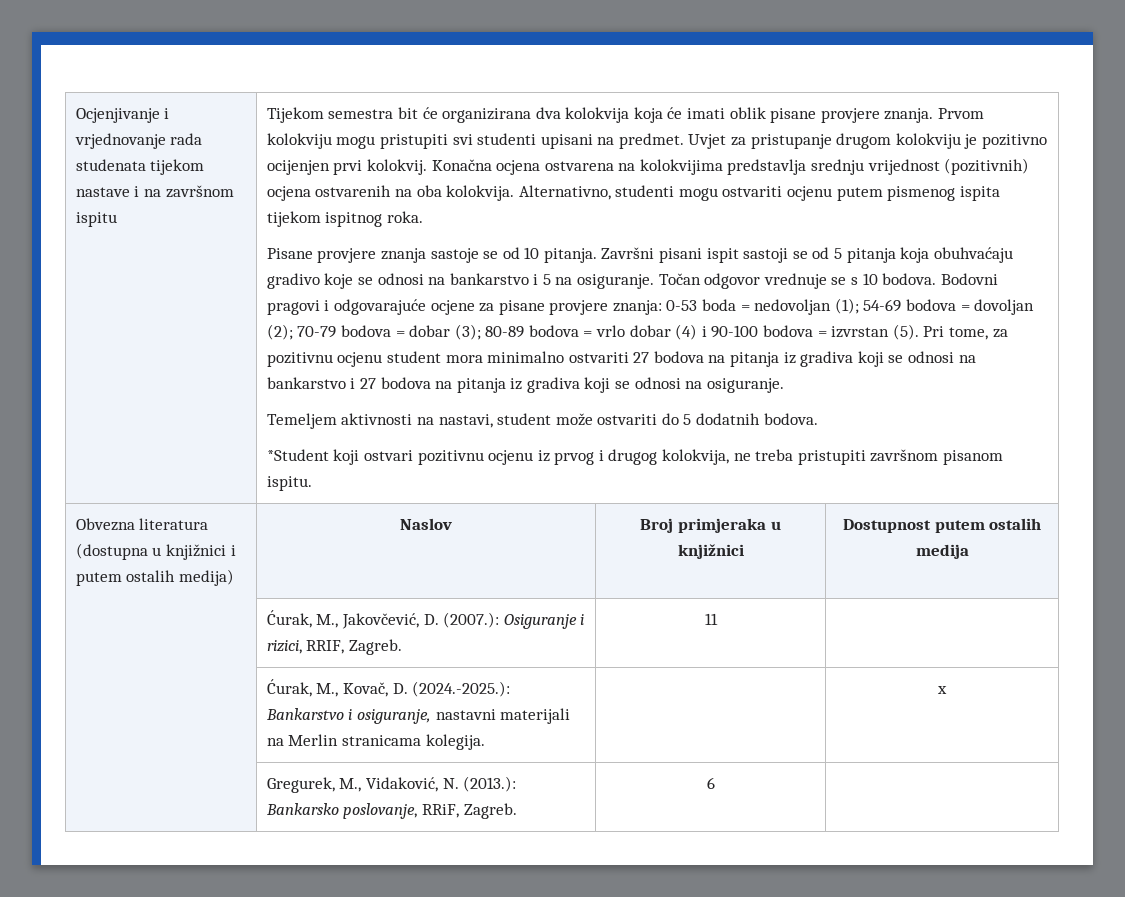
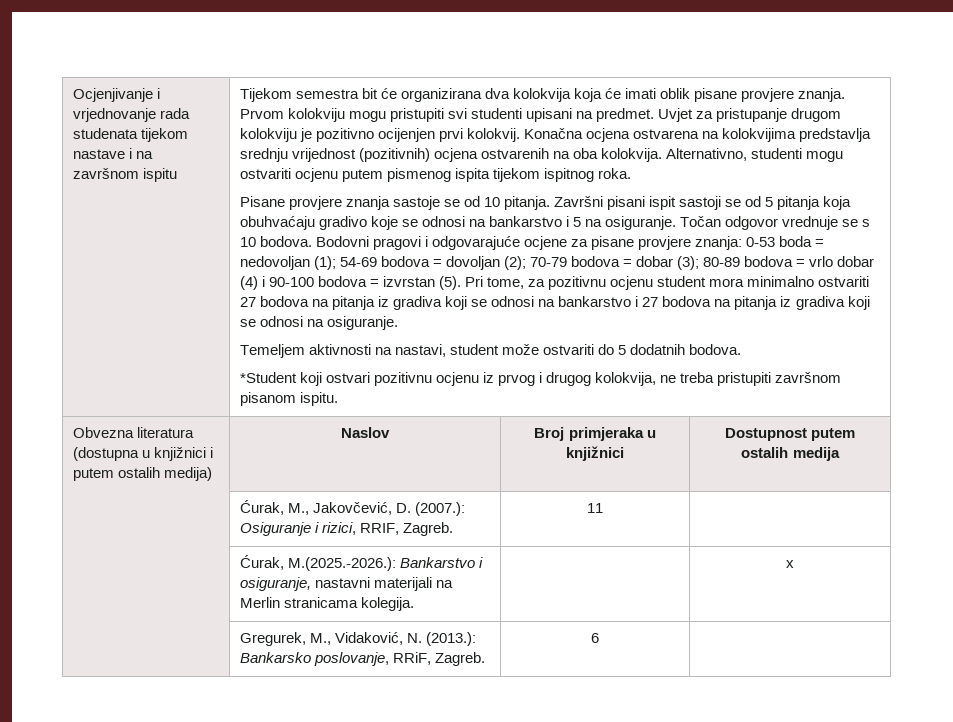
[316,681,511,697] M., Kovač, D. (2024.-2025.): -> [287,557,396,571] M.(2025.-2026.):

